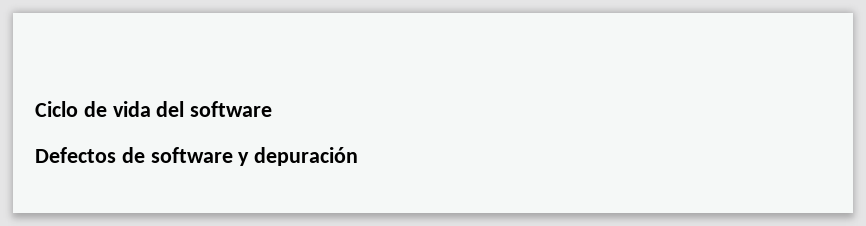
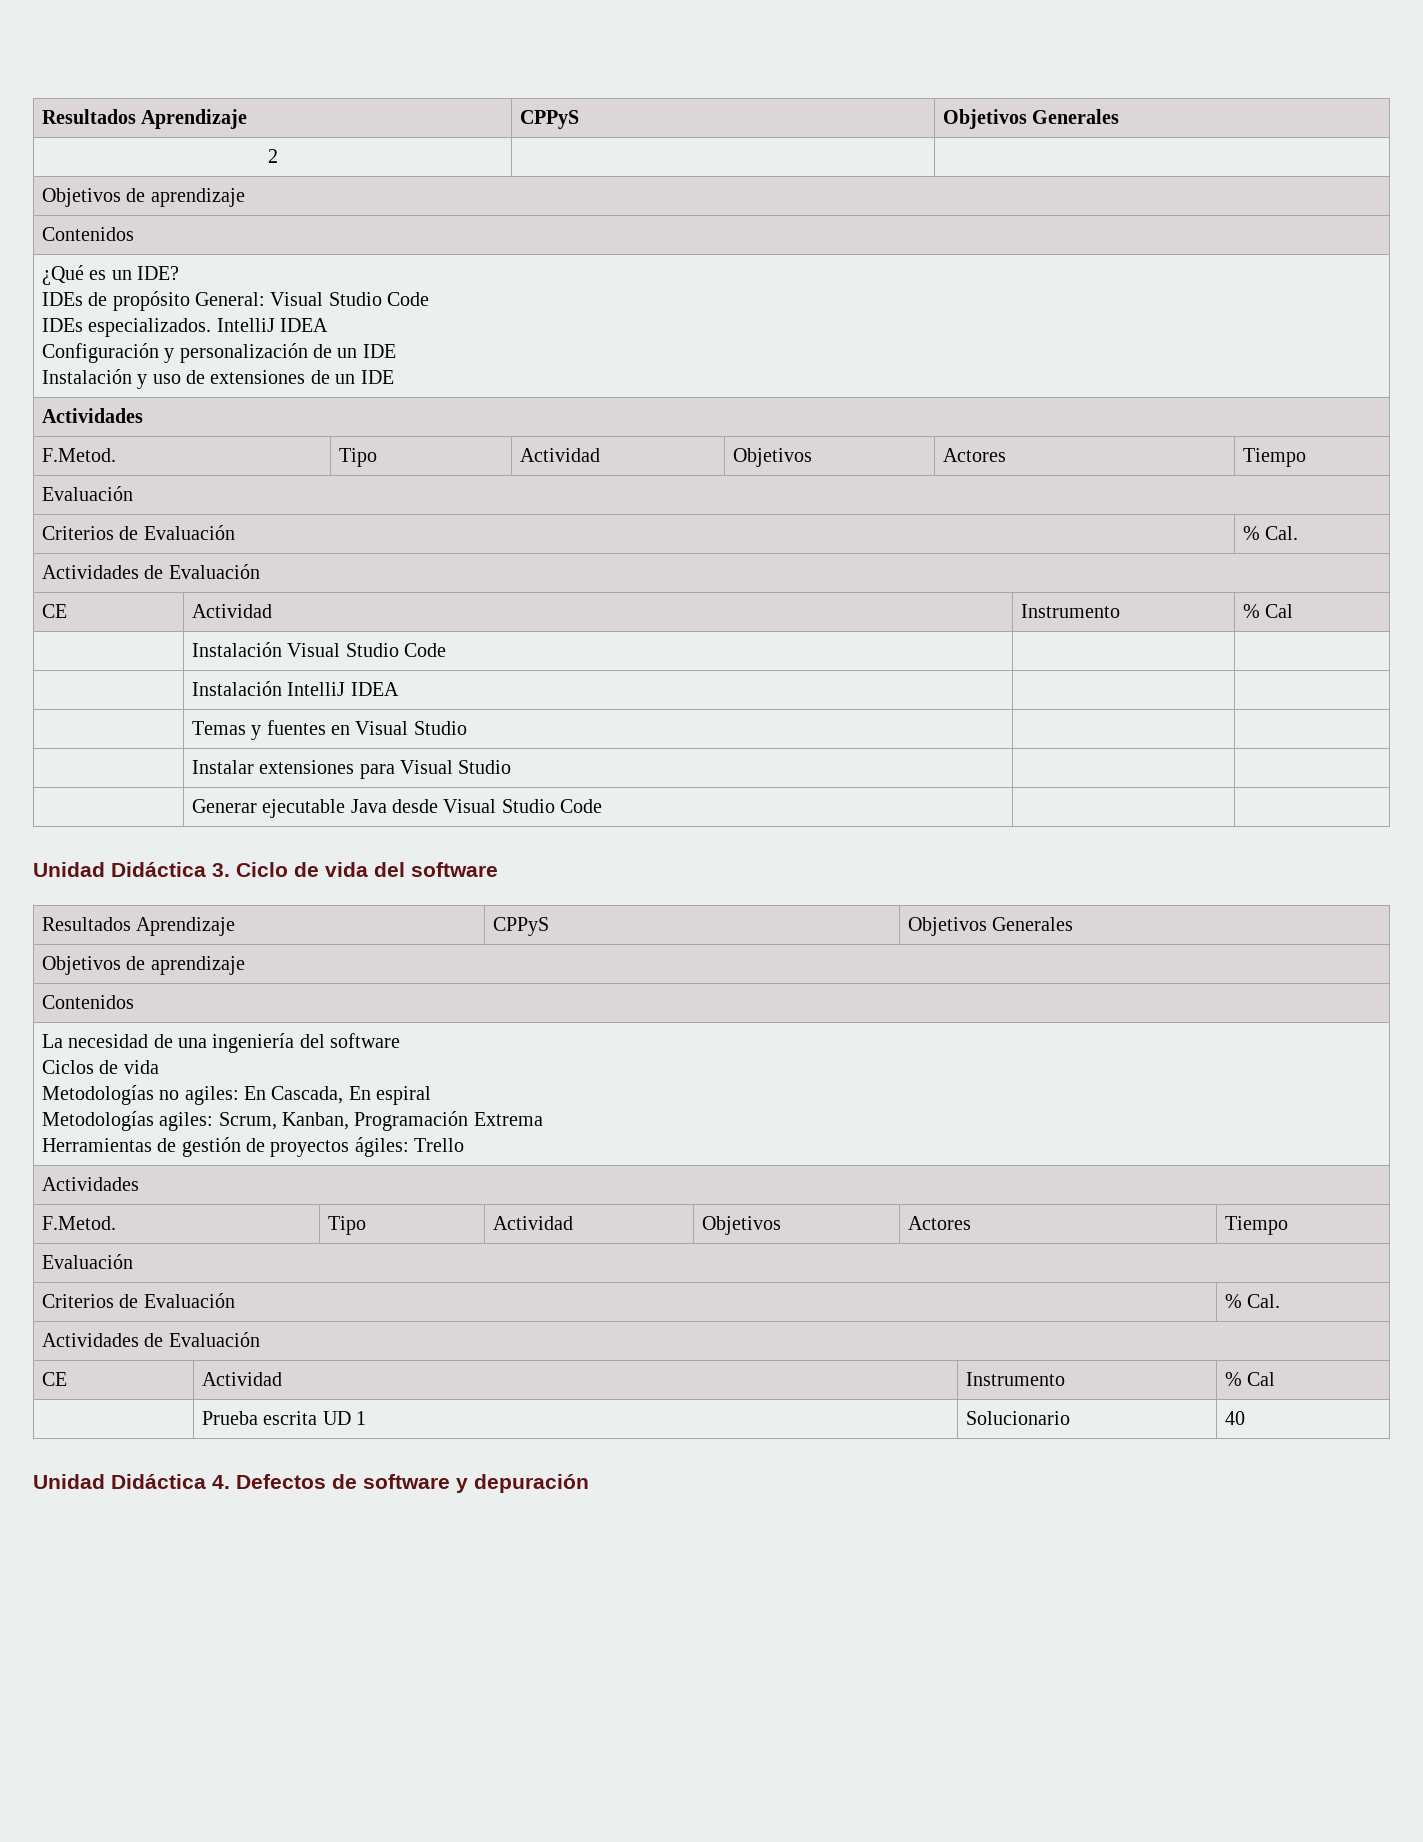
(35, 109) none -> [41,109,248,129] [519,110,579,129] [942,109,1120,129] [267,149,278,163] [41,188,245,207] [41,227,134,241] [41,265,179,285] [41,291,430,311] [41,318,328,337] [41,343,396,363] [41,369,394,389] [41,408,143,423] [41,448,116,462] [338,448,377,467] [519,448,600,462] [732,448,812,467] [942,448,1006,462] [1242,448,1306,467] [41,486,133,501] [41,525,235,540] [1242,526,1299,540] [41,564,260,579] [41,604,67,618] [191,604,272,618] [1020,604,1120,618] [1242,604,1294,618] [191,642,446,657] [191,681,399,696] [191,720,467,740] [191,760,512,779] [191,799,603,818] [33,862,230,877] Resultados Aprendizaje | CPPyS | Objetivos Generales // 2 | | // Objetivos de aprendizaje // Contenidos // ¿Qué es un IDE? // IDEs de propósito General: Visual Studio Code // IDEs especializados. IntelliJ IDEA // Configuración y personalización de un IDE // Instalación y uso de extensiones de un IDE // Actividades // F.Metod. | Tipo | Actividad | Objetivos | Actores | Tiempo // Evaluación // Criterios de Evaluación | % Cal. // Actividades de Evaluación // CE | Actividad | Instrumento | % Cal // | Instalación Visual Studio Code | | // | Instalación IntelliJ IDEA | | // | Temas y fuentes en Visual Studio | | // | Instalar extensiones para Visual Studio | | // | Generar ejecutable Java desde Visual Studio Code | | // Unidad Didáctica 3.
(273, 109) // -> [41,917,236,936] [492,917,549,936] [907,917,1074,936] [41,956,245,975] [41,995,134,1009] [41,1033,401,1053] [41,1060,159,1074] [41,1085,432,1105] [41,1111,543,1131] [41,1137,465,1157] [41,1177,139,1191] [41,1216,116,1230] [327,1216,366,1235] [492,1216,573,1230] [701,1216,781,1235] [907,1216,971,1230] [1224,1216,1288,1235] [41,1254,133,1269] [41,1293,235,1308] [1224,1294,1281,1308] [41,1332,260,1347] [41,1372,67,1386] [201,1372,282,1386] [965,1372,1065,1386] [1224,1372,1276,1386] [201,1411,366,1425] [965,1411,1070,1425] [1224,1411,1245,1425] [33,1474,230,1489] // Resultados Aprendizaje | CPPyS | Objetivos Generales // Objetivos de aprendizaje // Contenidos // La necesidad de una ingeniería del software // Ciclos de vida // Metodologías no agiles: En Cascada, En espiral // Metodologías agiles: Scrum, Kanban, Programación Extrema // Herramientas de gestión de proyectos ágiles: Trello // Actividades // F.Metod. | Tipo | Actividad | Objetivos | Actores | Tiempo // Evaluación // Criterios de Evaluación | % Cal. // Actividades de Evaluación // CE | Actividad | Instrumento | % Cal // | Prueba escrita UD 1 | Solucionario | 40 // Unidad Didáctica 4.

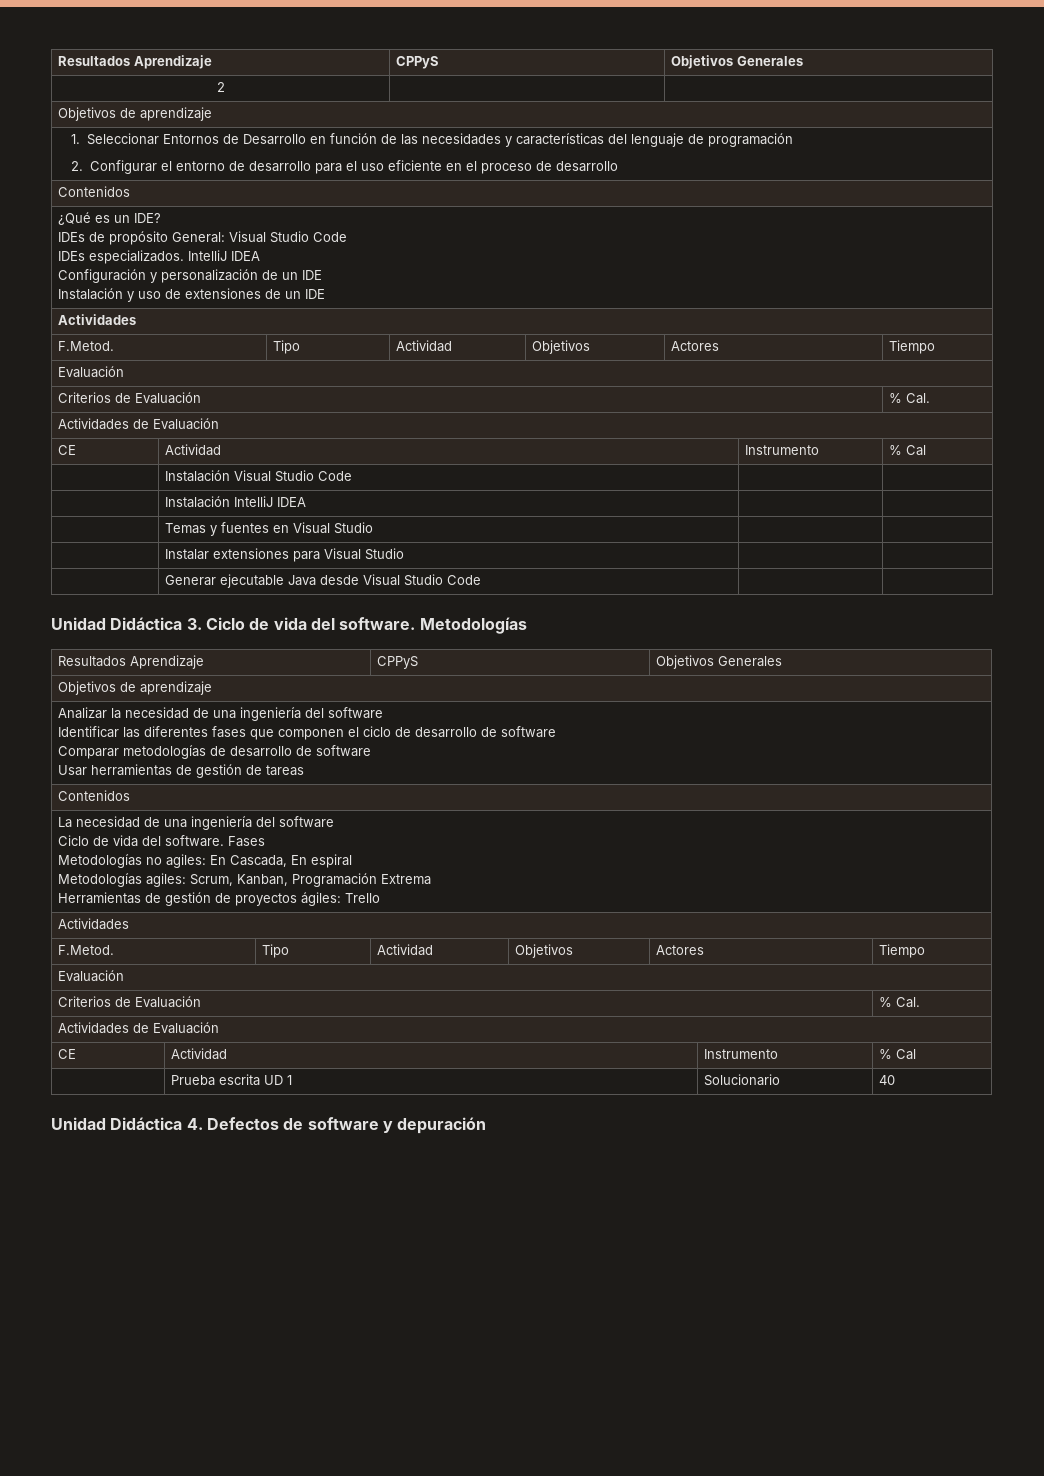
(245, 197) none -> [71,133,793,147] [71,160,618,174] // 1. Seleccionar Entornos de Desarrollo en función de las necesidades y características del lenguaje de programación // 2. Configurar el entorno de desarrollo para el uso eficiente en el proceso de desarrollo
[411,862,498,877] software -> [339,617,527,634] software. Metodologías
(245, 965) none -> [58,707,384,721] [58,726,557,740] [58,745,372,759] [58,764,305,778] // Analizar la necesidad de una ingeniería del software // Identificar las diferentes fases que componen el ciclo de desarrollo de software // Comparar metodologías de desarrollo de software // Usar herramientas de gestión de tareas
[41,1060,159,1074] Ciclos de vida -> [58,835,266,847] Ciclo de vida del software. Fases

